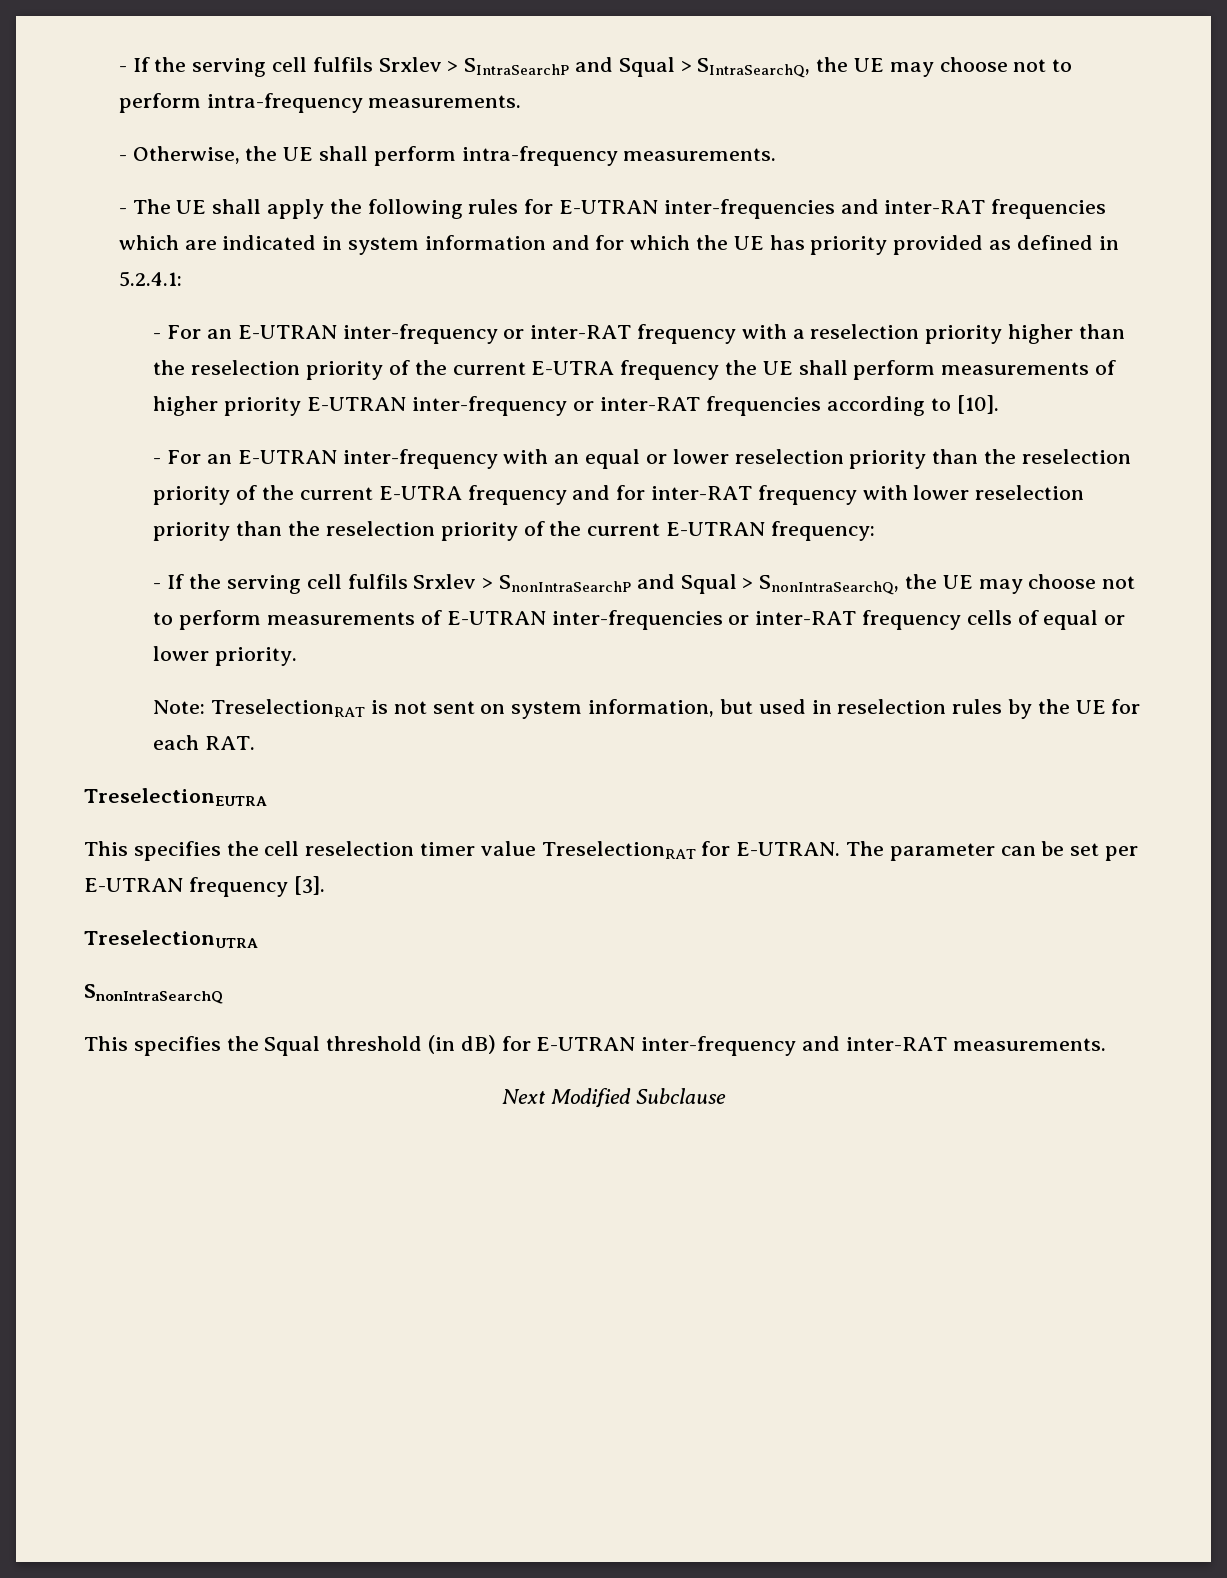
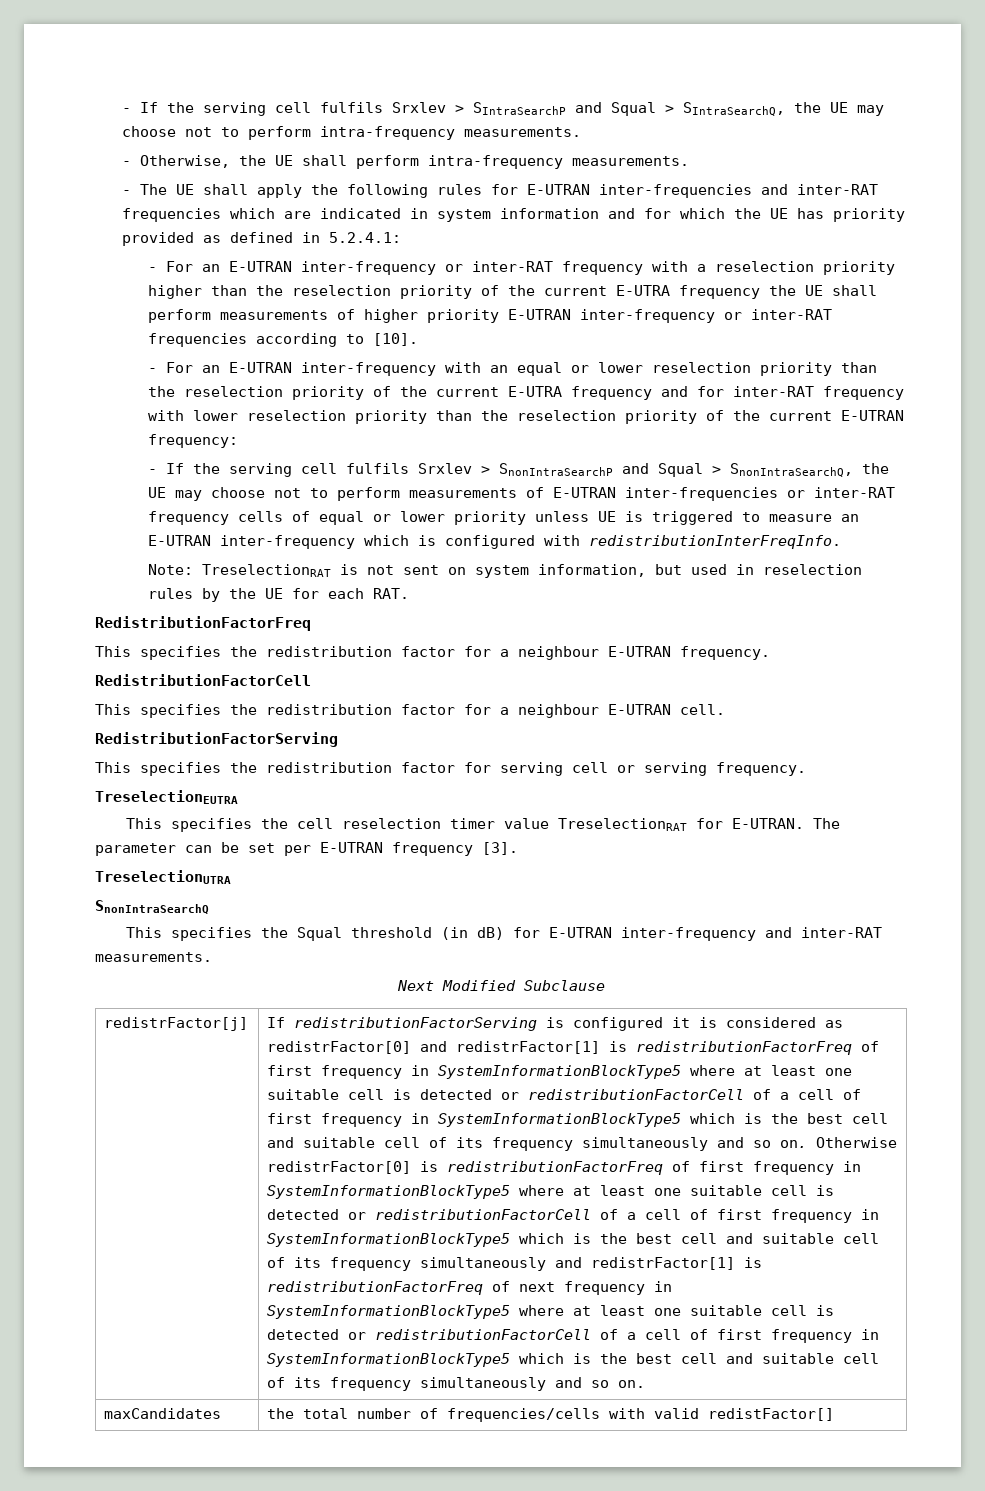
[215,647,298,666] priority. -> [454,511,860,525] [148,535,842,549] priority unless UE is triggered to measure an E-UTRAN inter-frequency which is configured with redistributionInterFreqInfo.
(256, 743) none -> [95,616,311,631] [95,646,770,660] [95,674,311,686] [95,704,725,718] [95,732,338,747] [95,762,806,776] // RedistributionFactorFreq // This specifies the redistribution factor for a neighbour E-UTRAN frequency. // RedistributionFactorCell // This specifies the redistribution factor for a neighbour E-UTRAN cell. // RedistributionFactorServing // This specifies the redistribution factor for serving cell or serving frequency.
(726, 1096) none -> [104,1017,249,1031] [267,1017,844,1031] [267,1041,880,1055] [267,1065,853,1079] [267,1089,862,1100] [267,1113,889,1127] [267,1137,898,1151] [267,1161,862,1175] [267,1185,835,1199] [267,1209,880,1223] [267,1233,880,1247] [267,1257,763,1271] [267,1281,673,1295] [267,1305,835,1319] [267,1329,880,1343] [267,1353,880,1367] [267,1377,646,1391] [104,1408,222,1419] [267,1408,835,1422] // redistrFactor[j] | If redistributionFactorServing is configured it is considered as redistrFactor[0] and redistrFactor[1] is redistributionFactorFreq of first frequency in SystemInformationBlockType5 where at least one suitable cell is detected or redistributionFactorCell of a cell of first frequency in SystemInformationBlockType5 which is the best cell and suitable cell of its frequency simultaneously and so on. Otherwise redistrFactor[0] is redistributionFactorFreq of first frequency in SystemInformationBlockType5 where at least one suitable cell is detected or redistributionFactorCell of a cell of first frequency in SystemInformationBlockType5 which is the best cell and suitable cell of its frequency simultaneously and redistrFactor[1] is redistributionFactorFreq of next frequency in SystemInformationBlockType5 where at least one suitable cell is detected or redistributionFactorCell of a cell of first frequency in SystemInformationBlockType5 which is the best cell and suitable cell of its frequency simultaneously and so on. // maxCandidates | the total number of frequencies/cells with valid redistFactor[]

